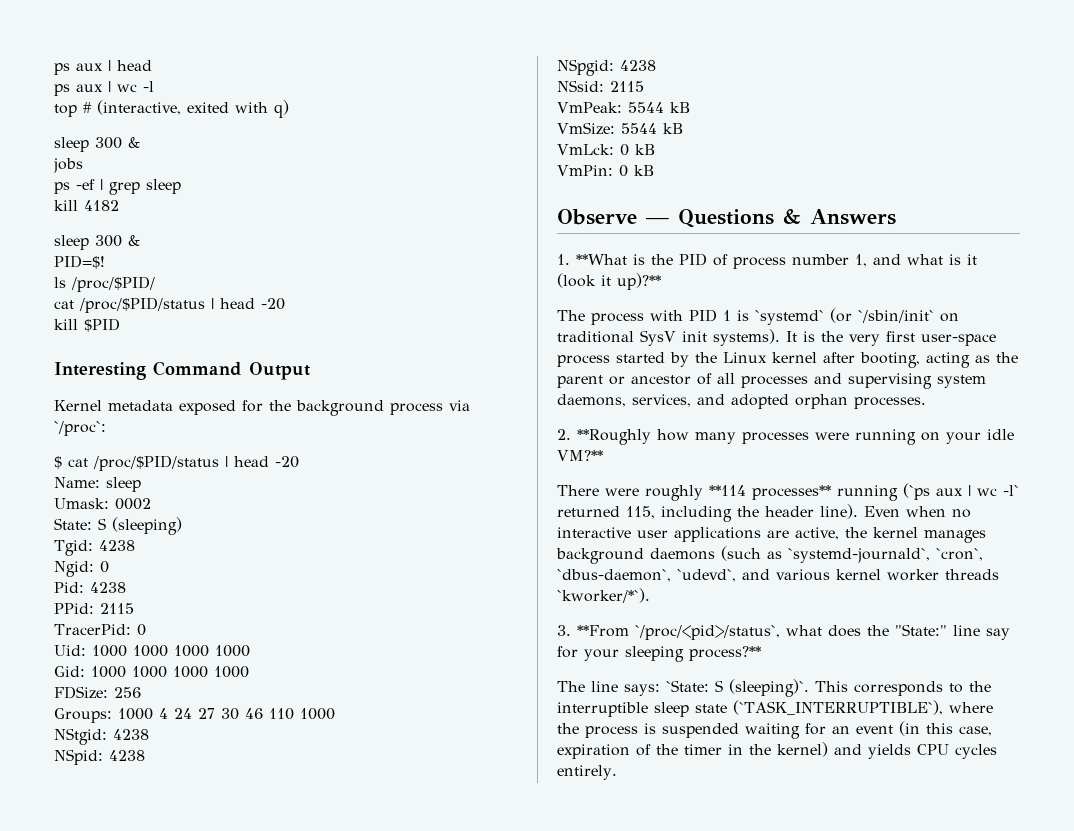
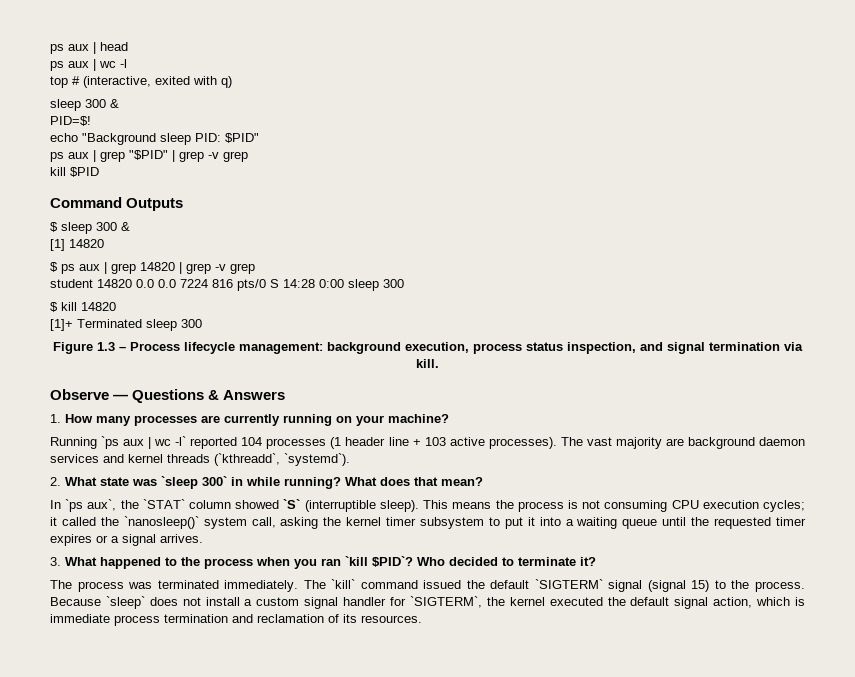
[53,158,83,173] [54,179,181,195] [54,200,119,211] [54,235,140,250] [54,255,105,269] [54,276,155,292] [54,297,285,313] [54,318,120,332] [54,361,310,380] [54,400,470,416] [54,421,106,436] [54,455,299,471] [54,477,141,492] [54,498,151,510] [54,517,182,535] [54,540,135,556] [54,561,109,577] [54,582,126,593] [54,603,134,614] [54,624,146,636] [54,645,250,657] [54,666,249,678] [54,686,141,699] [54,708,335,723] [54,728,149,745] [54,749,145,765] [557,59,656,76] [557,80,644,92] [557,102,690,113] [557,122,683,135] [557,144,655,156] [557,165,654,177] jobs // ps -ef | grep sleep // kill 4182 // sleep 300 & // PID=$! // ls /proc/$PID/ // cat /proc/$PID/status | head -20 // kill $PID // Interesting Command Output // Kernel metadata exposed for the background process via `/proc`: // $ cat /proc/$PID/status | head -20 // Name: sleep // Umask: 0002 // State: S (sleeping) // Tgid: 4238 // Ngid: 0 // Pid: 4238 // PPid: 2115 // TracerPid: 0 // Uid: 1000 1000 1000 1000 // Gid: 1000 1000 1000 1000 // FDSize: 256 // Groups: 1000 4 24 27 30 46 110 1000 // NStgid: 4238 // NSpid: 4238 // NSpgid: 4238 // NSsid: 2115 // VmPeak: 5544 kB // VmSize: 5544 kB // VmLck: 0 kB // VmPin: 0 kB -> [50,116,91,126] [50,133,259,145] [50,150,248,162] [50,167,99,177] [50,197,184,211] [50,222,130,234] [50,239,104,251] [50,262,255,274] [50,279,404,291] [50,302,116,312] [50,319,202,331] [53,342,803,354] [416,359,439,368] PID=$! // echo "Background sleep PID: $PID" // ps aux | grep "$PID" | grep -v grep // kill $PID // Command Outputs // $ sleep 300 & // [1] 14820 // $ ps aux | grep 14820 | grep -v grep // student 14820 0.0 0.0 7224 816 pts/0 S 14:28 0:00 sleep 300 // $ kill 14820 // [1]+ Terminated sleep 300 // Figure 1.3 – Process lifecycle management: background execution, process status inspection, and signal termination via kill.
[576,253,977,269] [557,273,661,290] [557,308,959,325] [557,329,996,346] [557,352,1018,368] [557,373,986,389] [557,394,926,409] [557,429,1014,445] [557,450,603,461] [557,483,1019,501] [557,504,971,522] [557,527,986,543] [556,546,983,564] [557,569,999,582] [557,588,650,603] [557,624,1010,640] [557,646,761,662] [557,679,991,697] [557,700,993,717] [557,721,992,739] [557,742,997,759] [557,765,617,780] **What is the PID of process number 1, and what is it (look it up)?** // The process with PID 1 is `systemd` (or `/sbin/init` on traditional SysV init systems). It is the very first user-space process started by the Linux kernel after booting, acting as the parent or ancestor of all processes and supervising system daemons, services, and adopted orphan processes. // 2. **Roughly how many processes were running on your idle VM?** // There were roughly **114 processes** running (`ps aux | wc -l` returned 115, including the header line). Even when no interactive user applications are active, the kernel manages background daemons (such as `systemd-journald`, `cron`, `dbus-daemon`, `udevd`, and various kernel worker threads `kworker/*`). // 3. **From `/proc/<pid>/status`, what does the "State:" line say for your sleeping process?** // The line says: `State: S (sleeping)`. This corresponds to the interruptible sleep state (`TASK_INTERRUPTIBLE`), where the process is suspended waiting for an event (in this case, expiration of the timer in the kernel) and yields CPU cycles entirely. -> [65,414,449,426] [50,436,805,449] [50,453,350,466] [50,476,483,489] [50,499,806,512] [50,516,807,529] [50,534,203,546] [50,556,596,569] [50,579,805,592] [50,596,806,609] [50,614,422,626] How many processes are currently running on your machine? // Running `ps aux | wc -l` reported 104 processes (1 header line + 103 active processes). The vast majority are background daemon services and kernel threads (`kthreadd`, `systemd`). // 2. What state was `sleep 300` in while running? What does that mean? // In `ps aux`, the `STAT` column showed `S` (interruptible sleep). This means the process is not consuming CPU execution cycles; it called the `nanosleep()` system call, asking the kernel timer subsystem to put it into a waiting queue until the requested timer expires or a signal arrives. // 3. What happened to the process when you ran `kill $PID`? Who decided to terminate it? // The process was terminated immediately. The `kill` command issued the default `SIGTERM` signal (signal 15) to the process. Because `sleep` does not install a custom signal handler for `SIGTERM`, the kernel executed the default signal action, which is immediate process termination and reclamation of its resources.

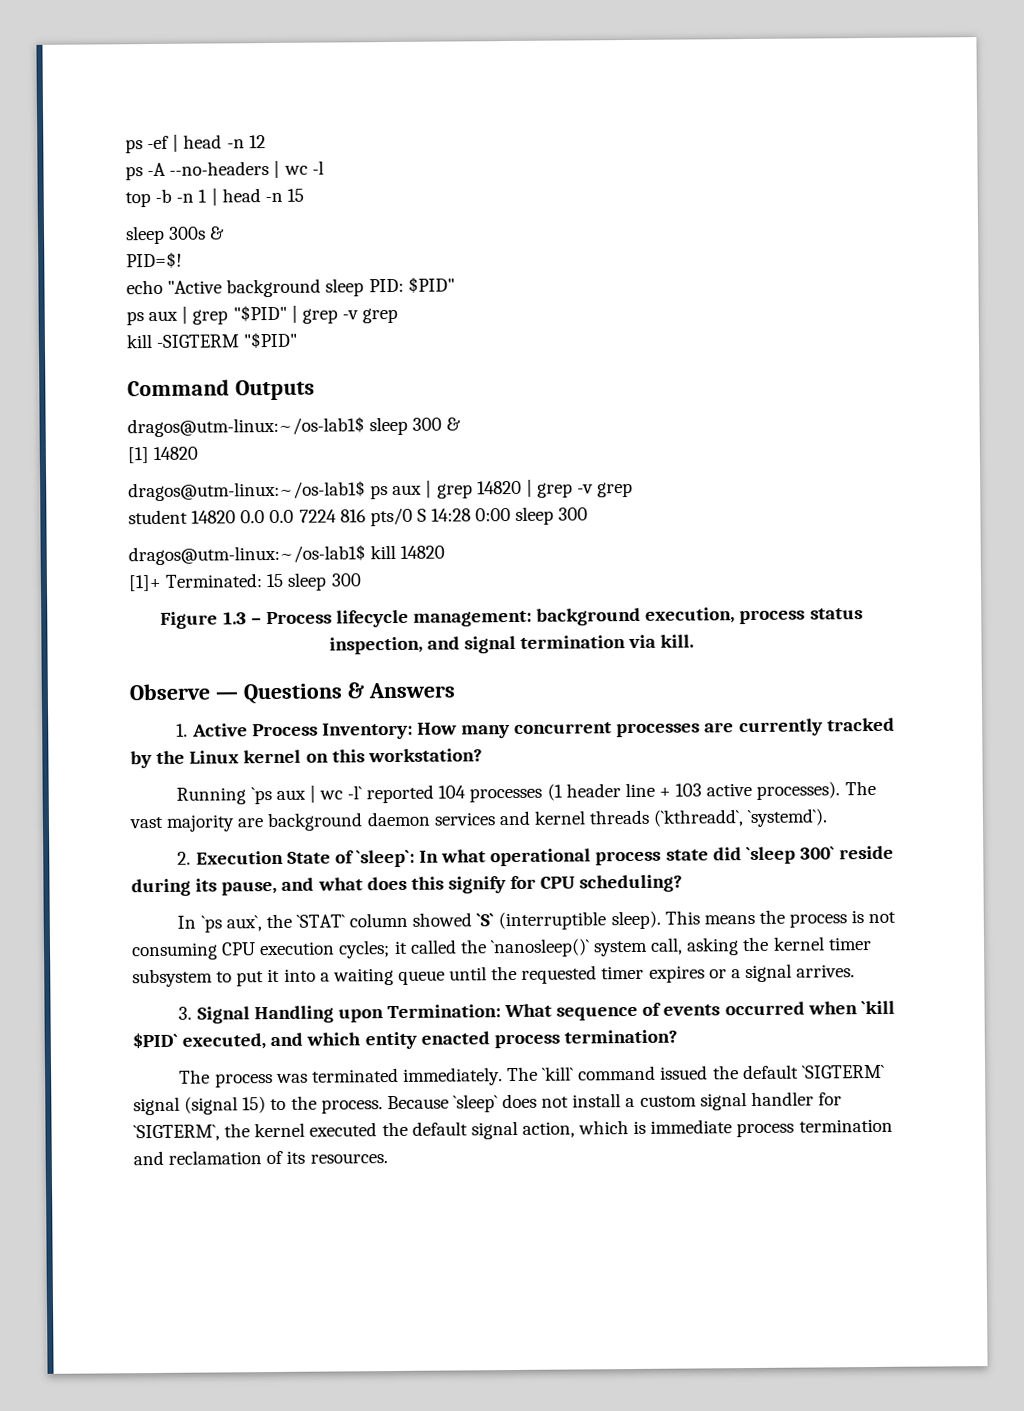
[50,42,128,54] [50,61,89,71] ps aux | head // ps aux -> [125,134,266,154] [125,161,270,181] ps -ef | head -n 12 // ps -A --no-headers
[72,76,232,88] [50,99,106,111] # (interactive, exited with q) // sleep 300 -> [155,188,304,206] [125,225,207,245] -b -n 1 | head -n 15 // sleep 300s
[82,133,156,145] "Background -> [167,278,322,298] "Active background
[70,167,99,177] $PID -> [156,331,298,349] -SIGTERM "$PID"
[50,222,58,232] $ -> [127,416,365,438] dragos@utm-linux:~/os-lab1$
[50,262,58,272] $ -> [128,480,366,502] dragos@utm-linux:~/os-lab1$
[50,302,58,312] $ -> [128,544,366,566] dragos@utm-linux:~/os-lab1$
[77,319,142,328] Terminated -> [165,573,284,588] Terminated: 15
(61, 418) none -> [191,722,413,740] Active Process Inventory:
(131, 421) none -> [514,722,613,734] concurrent
[283,414,449,426] running on your machine? -> [826,717,895,732] [130,748,483,769] tracked by the Linux kernel on this workstation?
[65,476,483,489] What state was `sleep 300` in while running? What does that mean? -> [195,845,895,868] [131,874,684,897] Execution State of `sleep`: In what operational process state did `sleep 300` reside during its pause, and what does this signify for CPU scheduling?
[65,556,596,569] What happened to the process when you ran `kill $PID`? Who decided to terminate it? -> [196,1000,895,1024] [132,1029,678,1050] Signal Handling upon Termination: What sequence of events occurred when `kill $PID` executed, and which entity enacted process termination?

